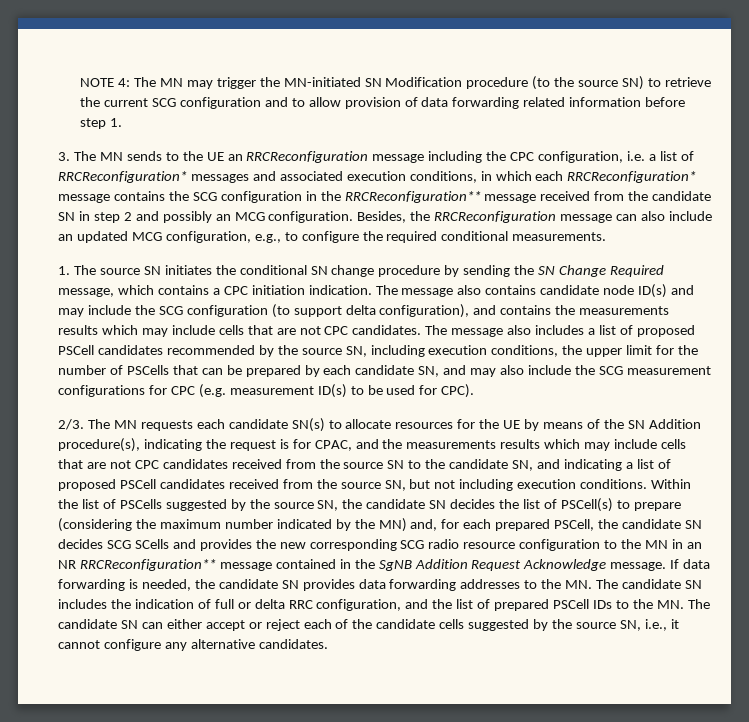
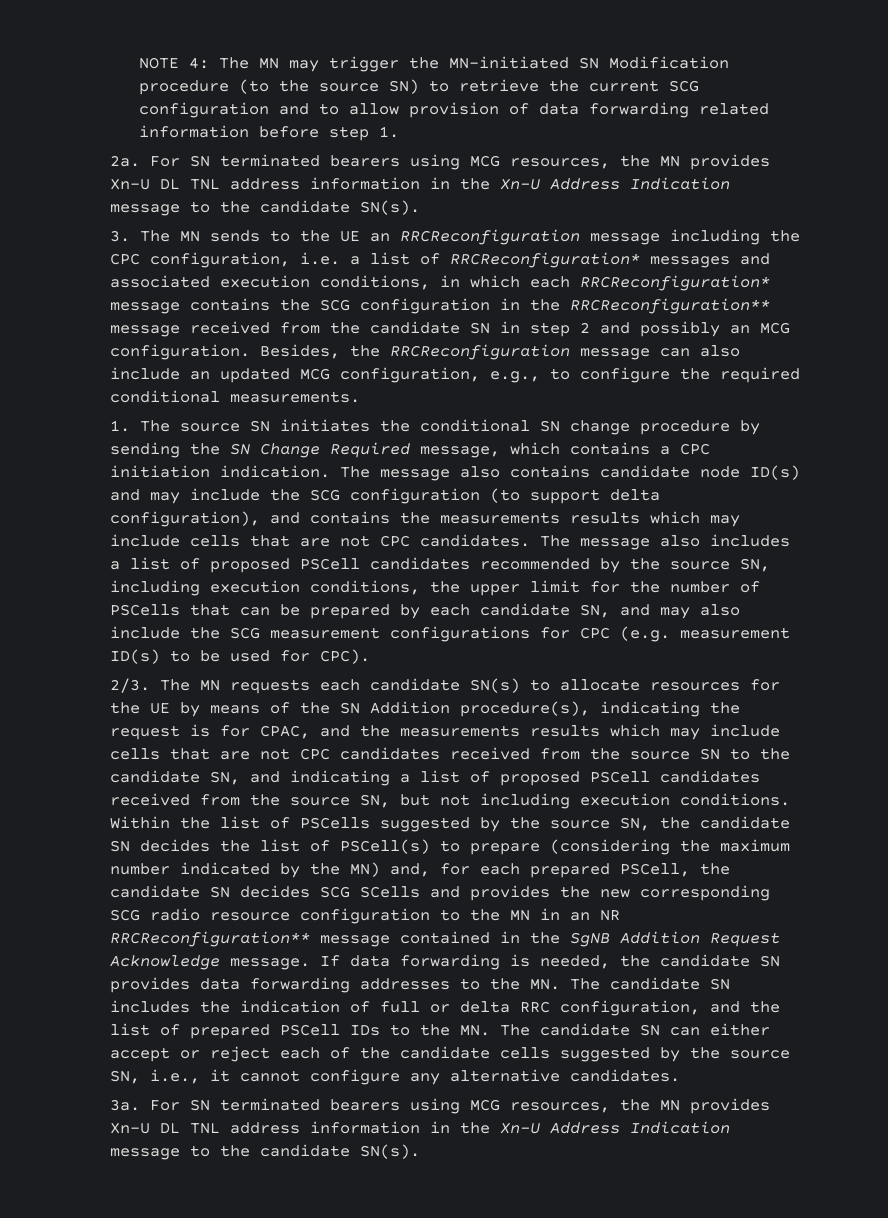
(123, 122) none -> [109,154,770,170] [109,177,730,190] [109,200,420,216] // 2a. For SN terminated bearers using MCG resources, the MN provides Xn-U DL TNL address information in the Xn-U Address Indication message to the candidate SN(s).
(328, 644) none -> [109,1098,770,1114] [109,1121,730,1134] [109,1144,420,1160] // 3a. For SN terminated bearers using MCG resources, the MN provides Xn-U DL TNL address information in the Xn-U Address Indication message to the candidate SN(s).

